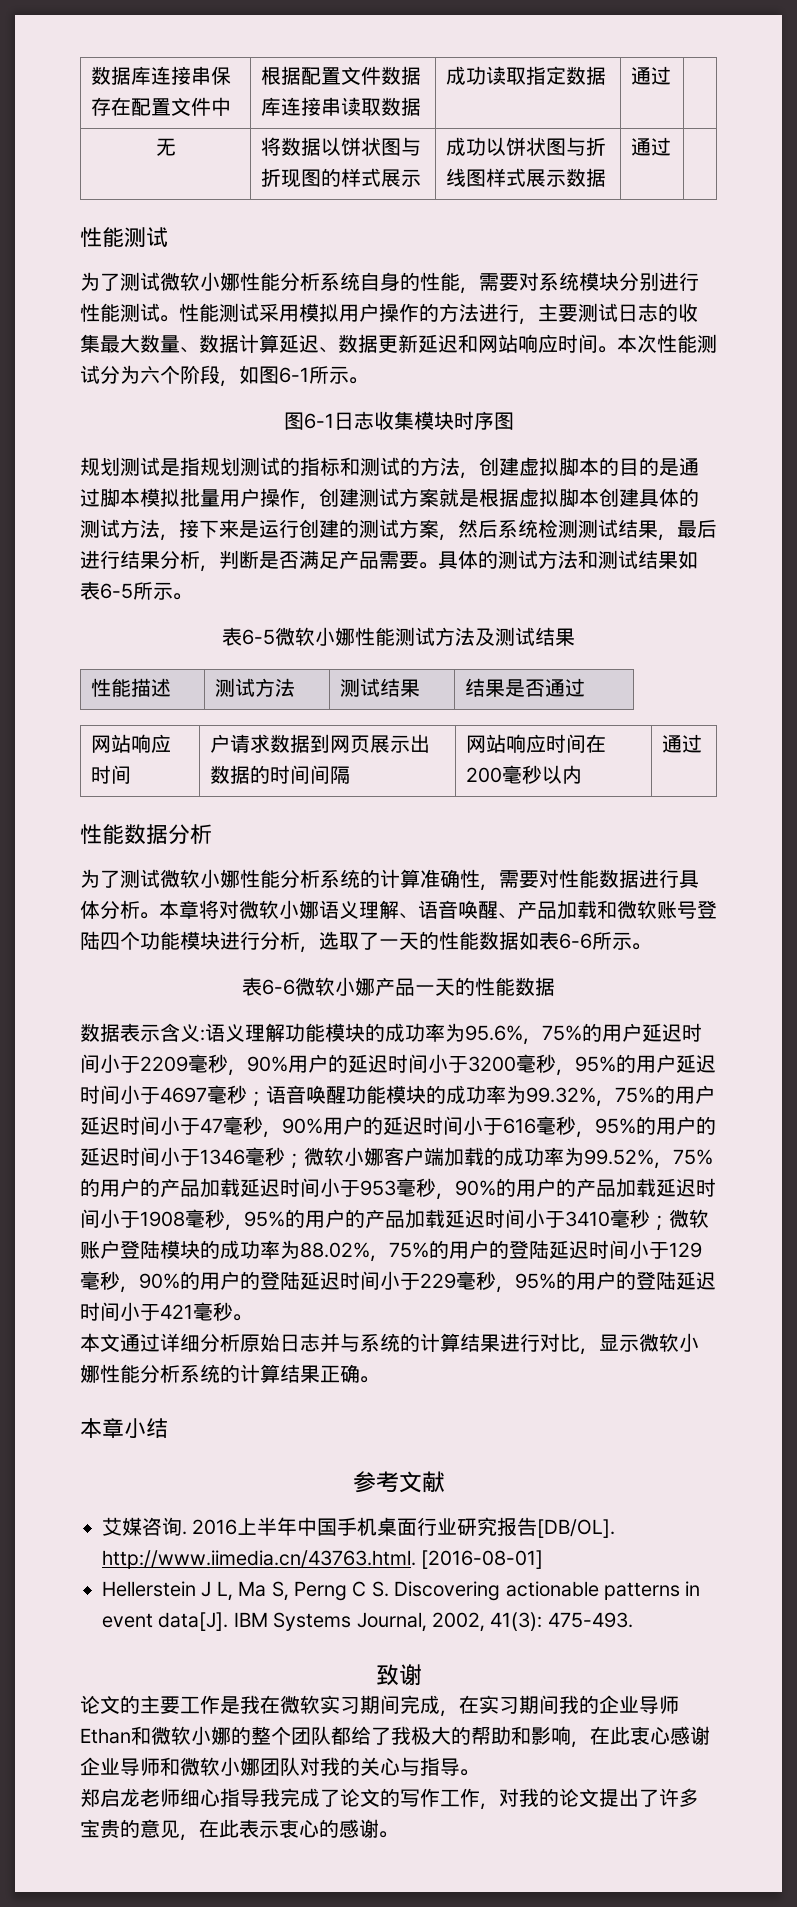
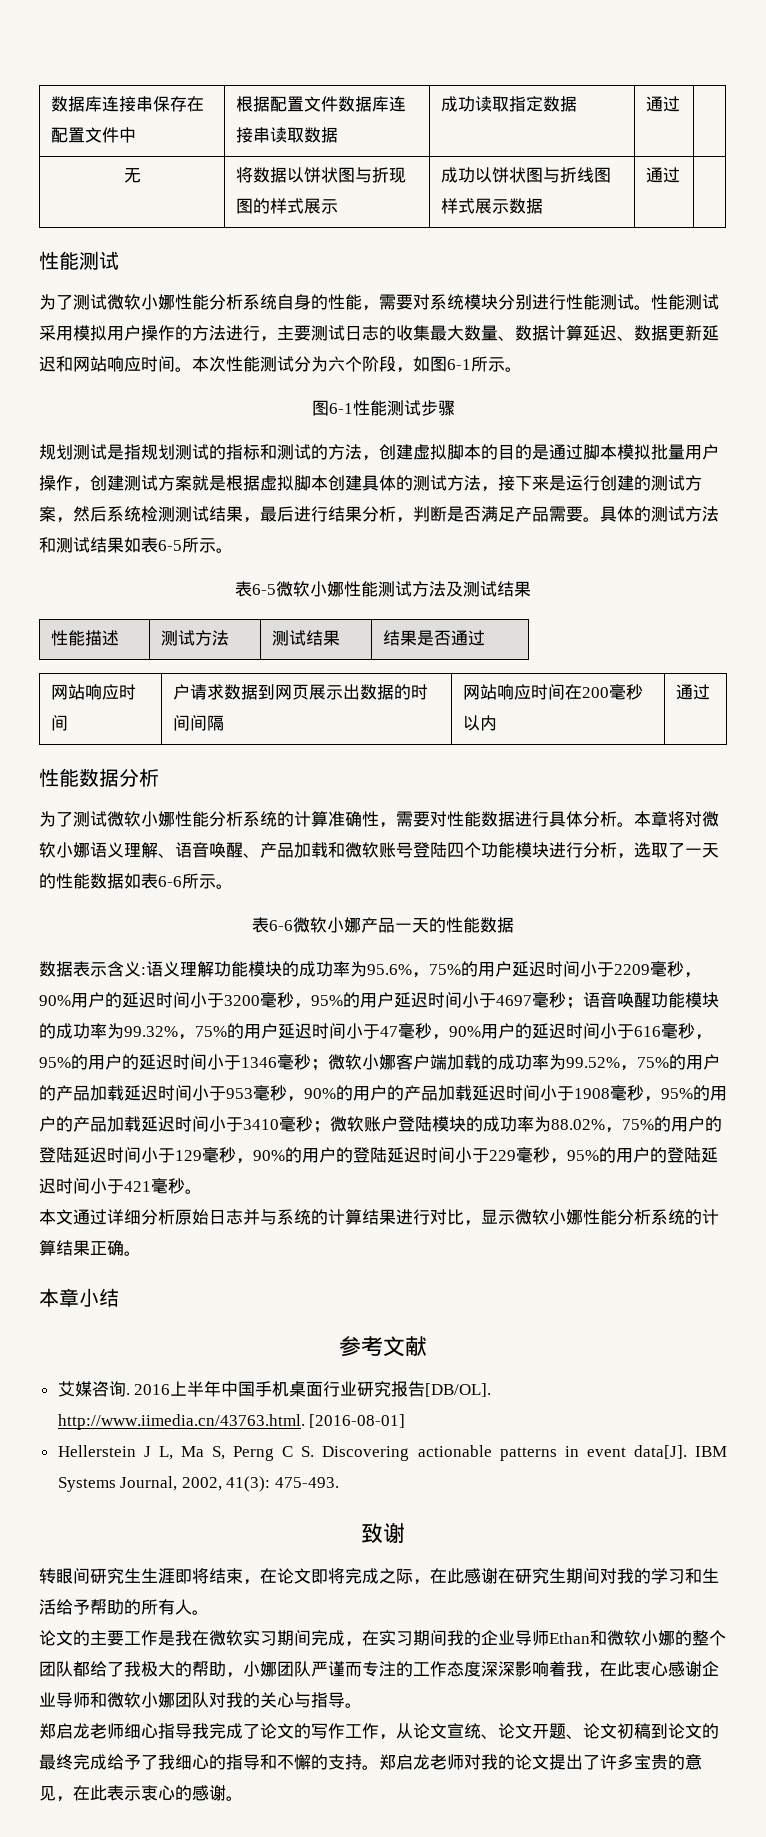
[333,411,514,430] 日志收集模块时序图 -> [352,400,455,416] 性能测试步骤
(422, 1675) none -> [39,1568,719,1585] [39,1599,209,1615] // 转眼间研究生生涯即将结束，在论文即将完成之际，在此感谢在研究生期间对我的学习和生活给予帮助的所有人。
[511,1726,571,1745] 和影响 -> [226,1661,583,1678] ，小娜团队严谨而专注的工作态度深深影响着我
(499, 1806) none -> [396,1723,719,1739] [39,1754,464,1770] 从论文宣统、论文开题、论文初稿到论文的最终完成给予了我细心的指导和不懈的支持。郑启龙老师

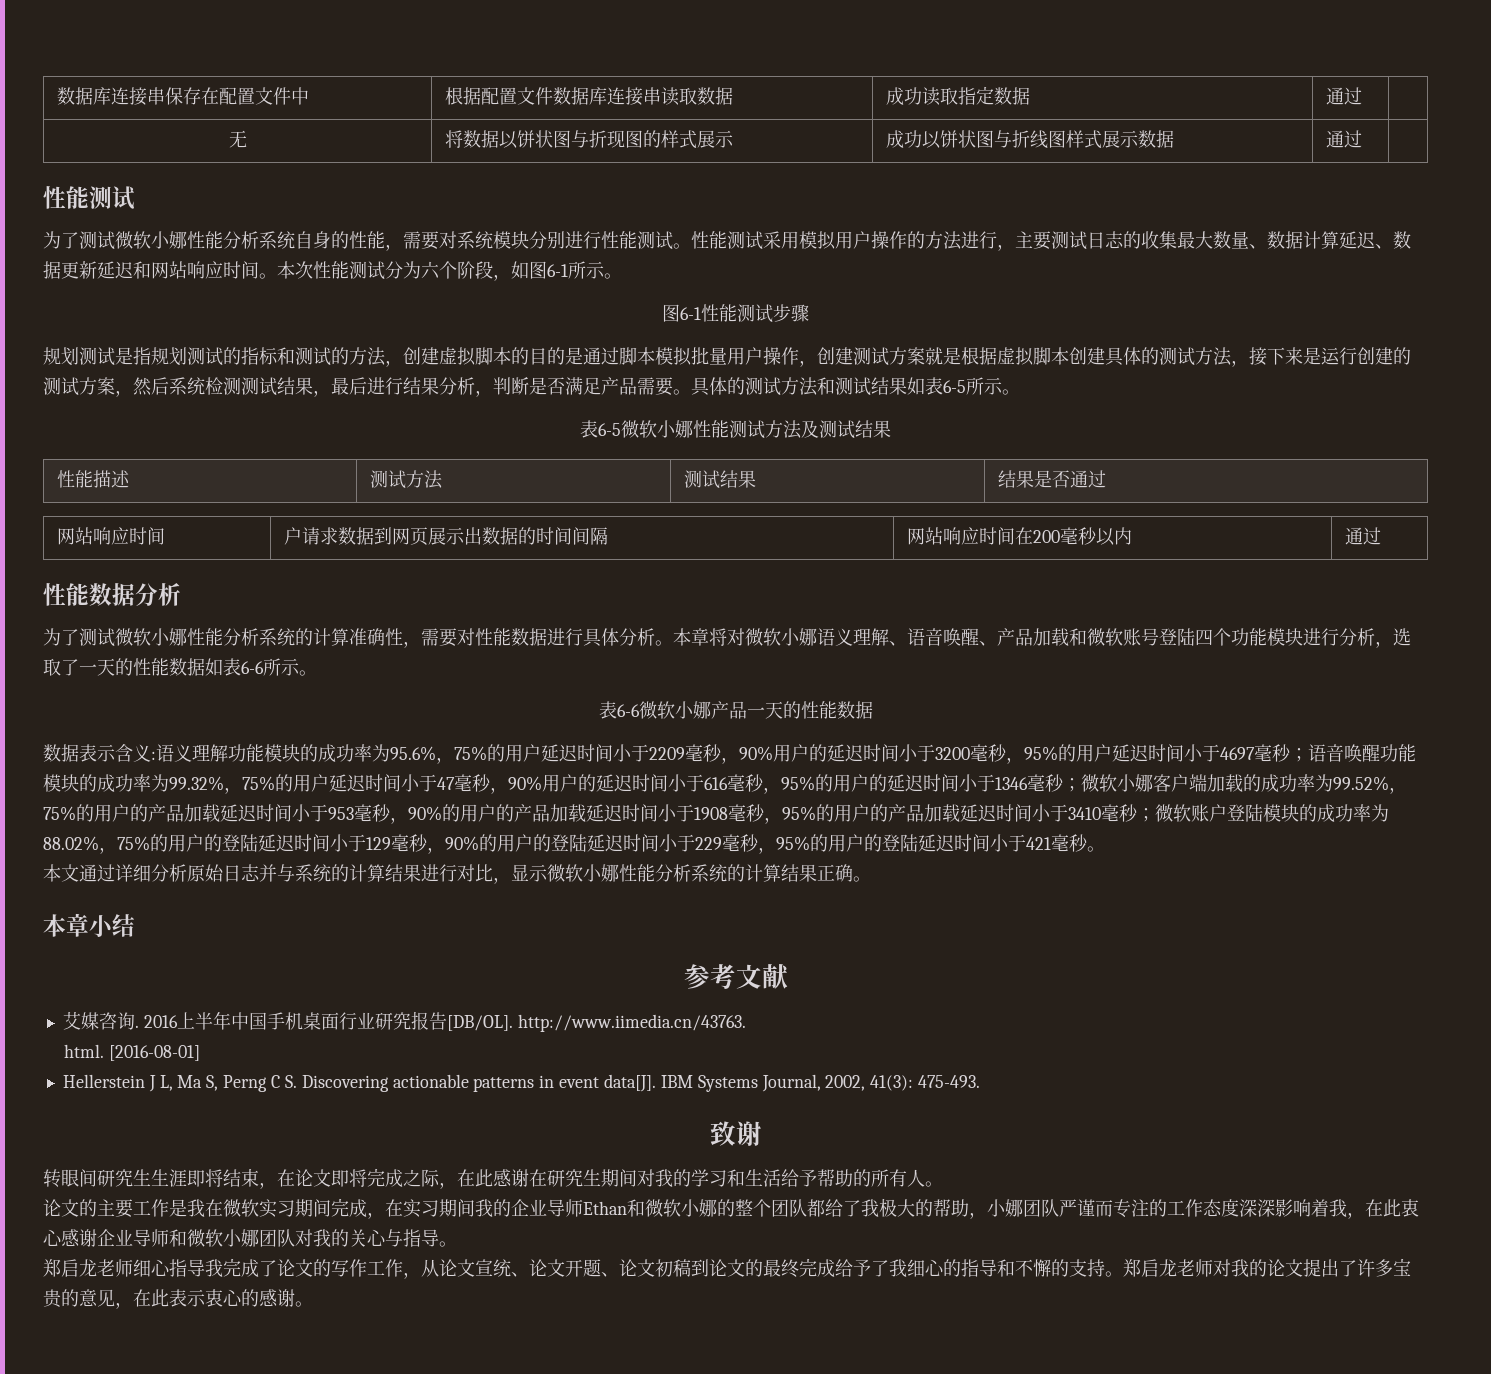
[57,1414,305,1430] http://www.iimedia.cn/43763.html. -> [517,1014,746,1032] [64,1044,105,1058] http://www.iimedia.cn/43763. // html.

